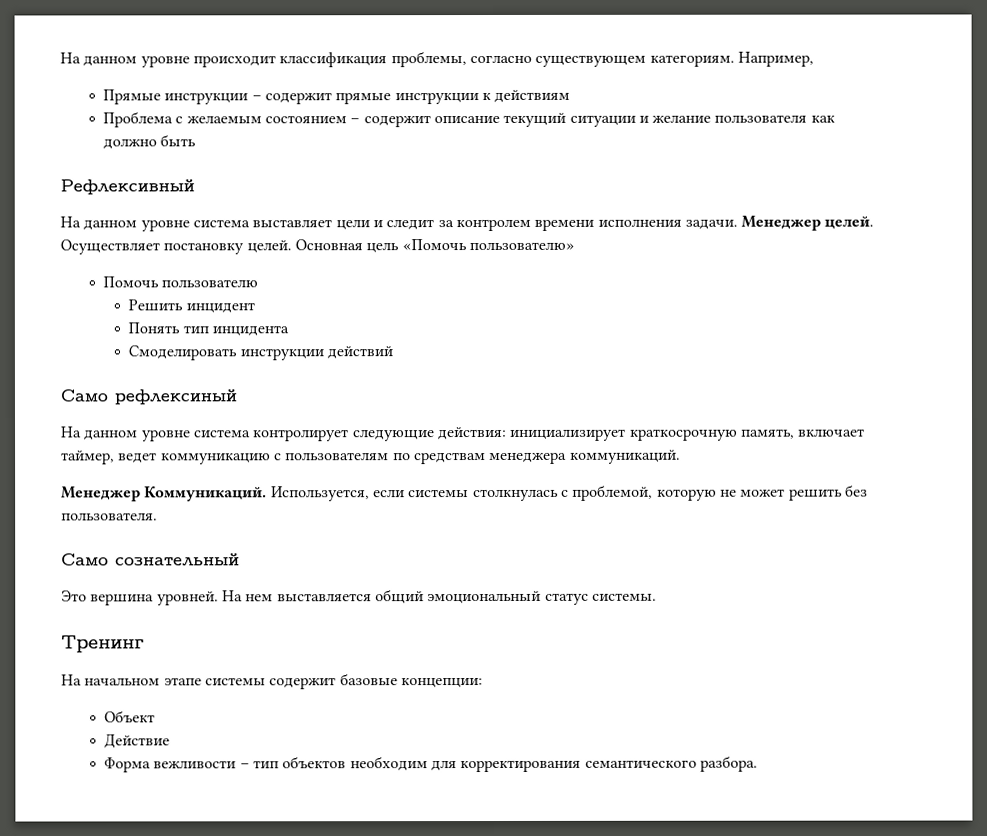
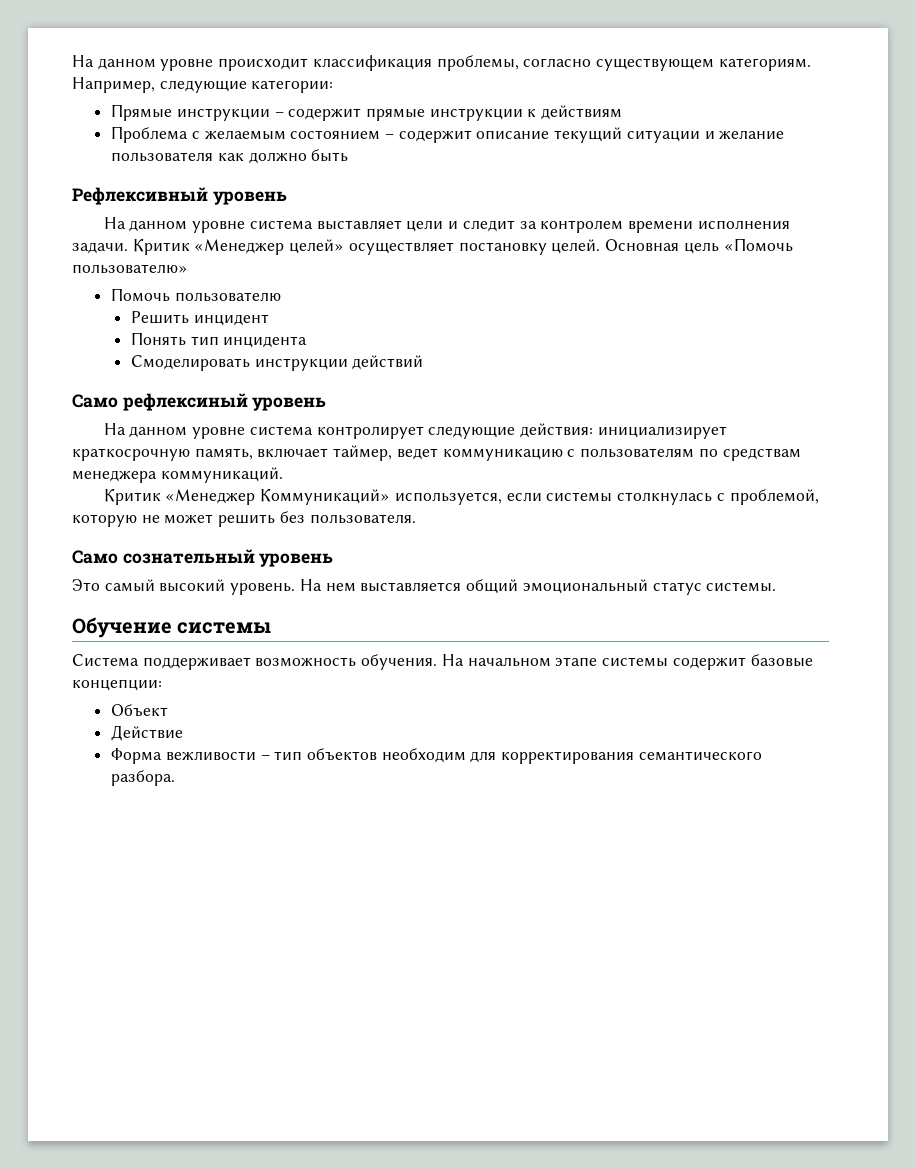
(814, 59) none -> [159,80,334,93] следующие категории:
(195, 187) none -> [212,191,287,205] уровень
[741,215,875,231] [60,239,160,255] Менеджер целей. Осуществляет -> [132,239,454,255] Критик «Менеджер целей» осуществляет
(237, 397) none -> [252,397,327,411] уровень
[61,486,370,502] Менеджер Коммуникаций. Используется, -> [103,489,502,505] Критик «Менеджер Коммуникаций» используется,
(240, 560) none -> [259,553,334,567] уровень
[90,591,219,606] вершина уровней. -> [104,579,296,595] самый высокий уровень.
[61,635,144,653] Тренинг // -> [72,617,272,638] [72,654,438,670] Обучение системы // Система поддерживает возможность обучения.

